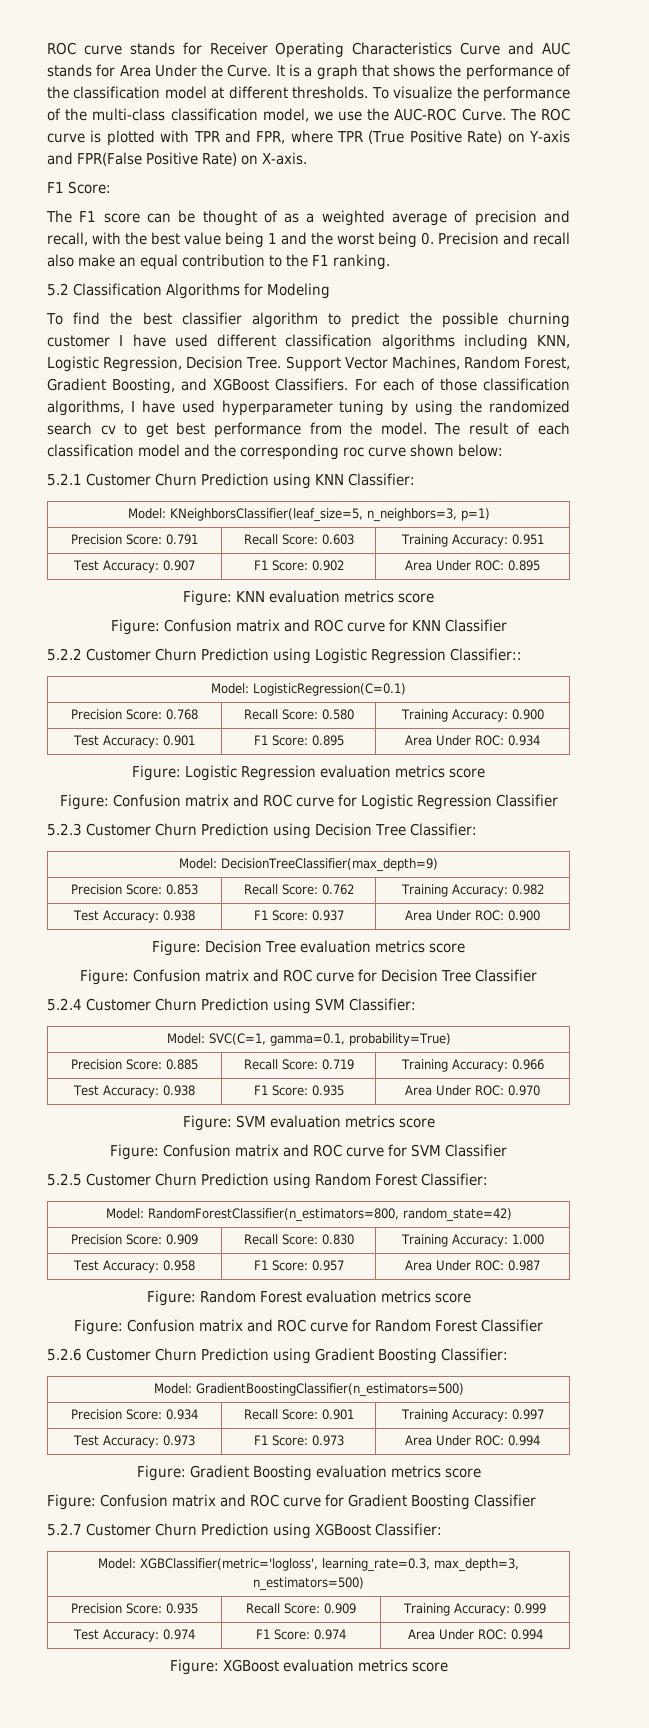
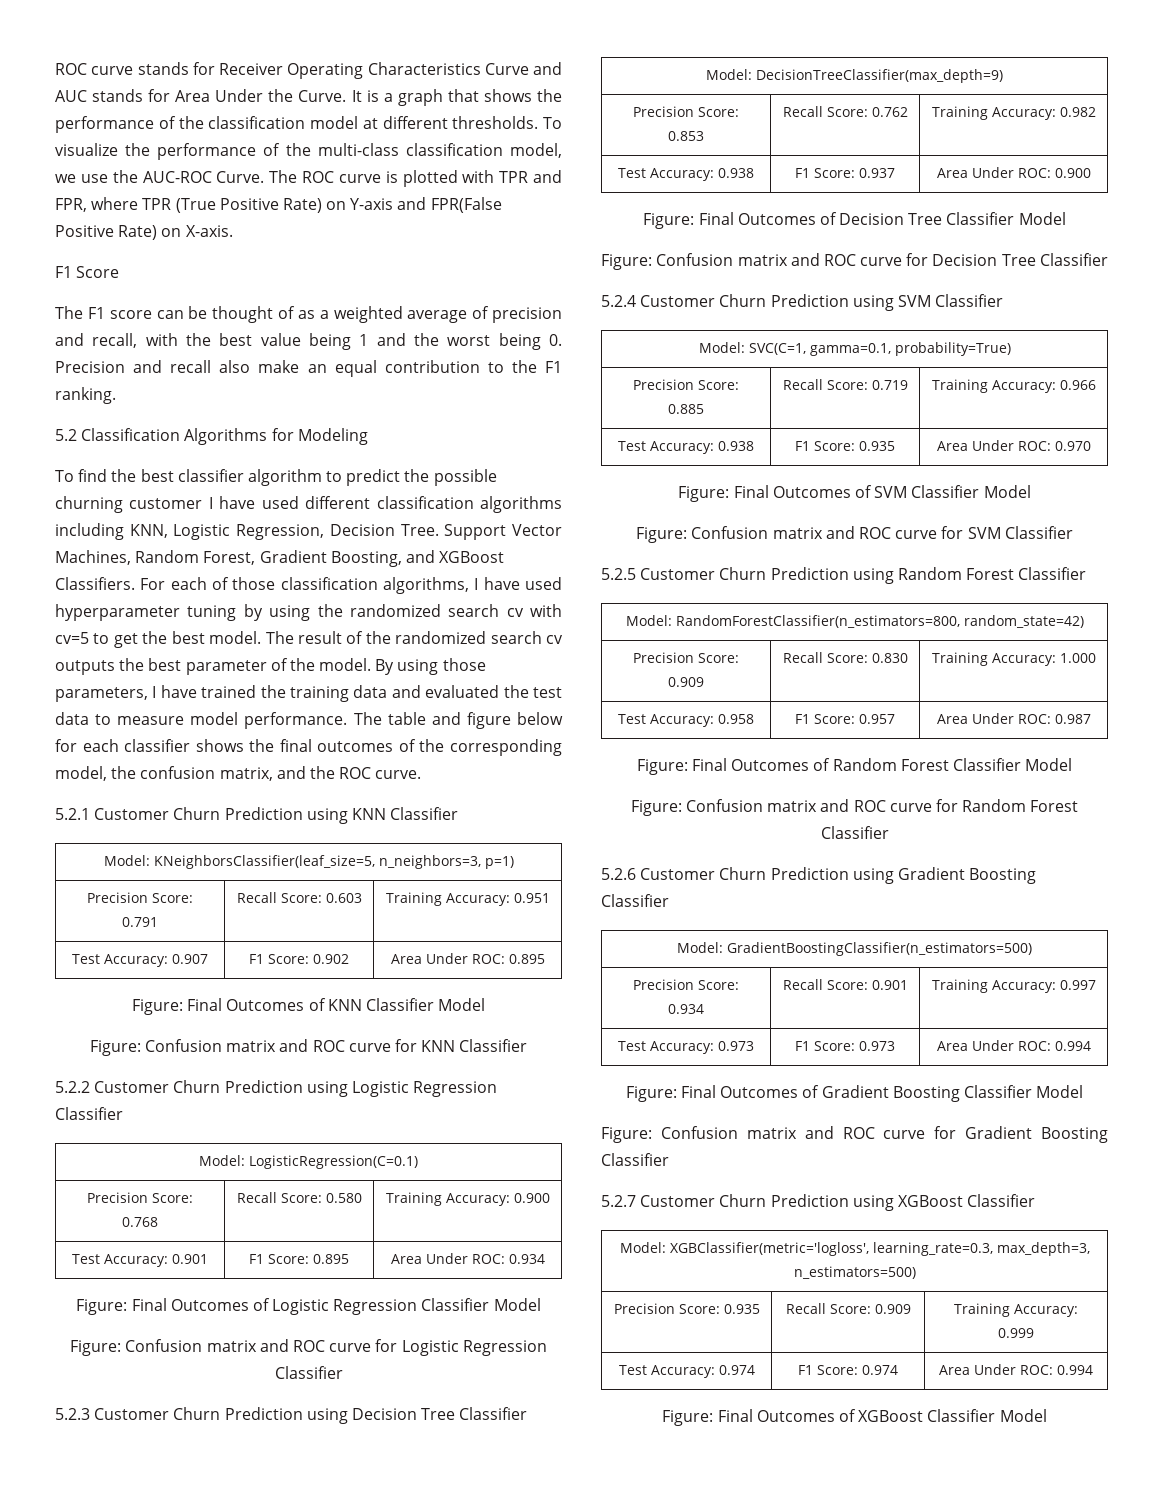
[68,181,111,194] Score: -> [76,266,120,278] Score
[124,422,570,438] [47,444,503,460] to get best performance from the model. The result of each classification model and the corresponding roc curve shown below: -> [530,604,562,617] [55,631,563,648] [55,658,486,675] [55,685,562,702] [55,712,563,729] [55,739,562,756] [55,766,422,781] with cv=5 to get the best model. The result of the randomized search cv outputs the best parameter of the model. By using those parameters, I have trained the training data and evaluated the test data to measure model performance. The table and figure below for each classifier shows the final outcomes of the corresponding model, the confusion matrix, and the ROC curve.
[348,473,415,486] Classifier: -> [390,807,459,820] Classifier
[235,590,434,603] KNN evaluation metrics score -> [187,998,486,1011] Final Outcomes of KNN Classifier Model
[450,648,522,661] Classifier:: -> [55,1107,123,1120] Classifier
[184,765,485,781] Logistic Regression evaluation metrics score -> [131,1298,541,1315] Final Outcomes of Logistic Regression Classifier Model
[409,823,477,836] Classifier: -> [459,1407,528,1420] Classifier
[205,940,465,953] Decision Tree evaluation metrics score -> [698,212,1066,225] Final Outcomes of Decision Tree Classifier Model
[349,998,416,1011] Classifier: -> [935,294,1004,307] Classifier
[235,1115,435,1128] SVM evaluation metrics score -> [733,485,1031,498] Final Outcomes of SVM Classifier Model
[421,1173,488,1186] Classifier: -> [1018,567,1087,580] Classifier
[199,1290,471,1303] Random Forest evaluation metrics score -> [692,758,1073,771] Final Outcomes of Random Forest Classifier Model
[441,1348,508,1361] Classifier: -> [601,894,669,907] Classifier
[189,1465,481,1481] Gradient Boosting evaluation metrics score -> [681,1085,1084,1102] Final Outcomes of Gradient Boosting Classifier Model
[375,1523,442,1536] Classifier: -> [967,1194,1036,1207] Classifier
[222,1659,448,1672] XGBoost evaluation metrics score -> [717,1409,1047,1422] Final Outcomes of XGBoost Classifier Model

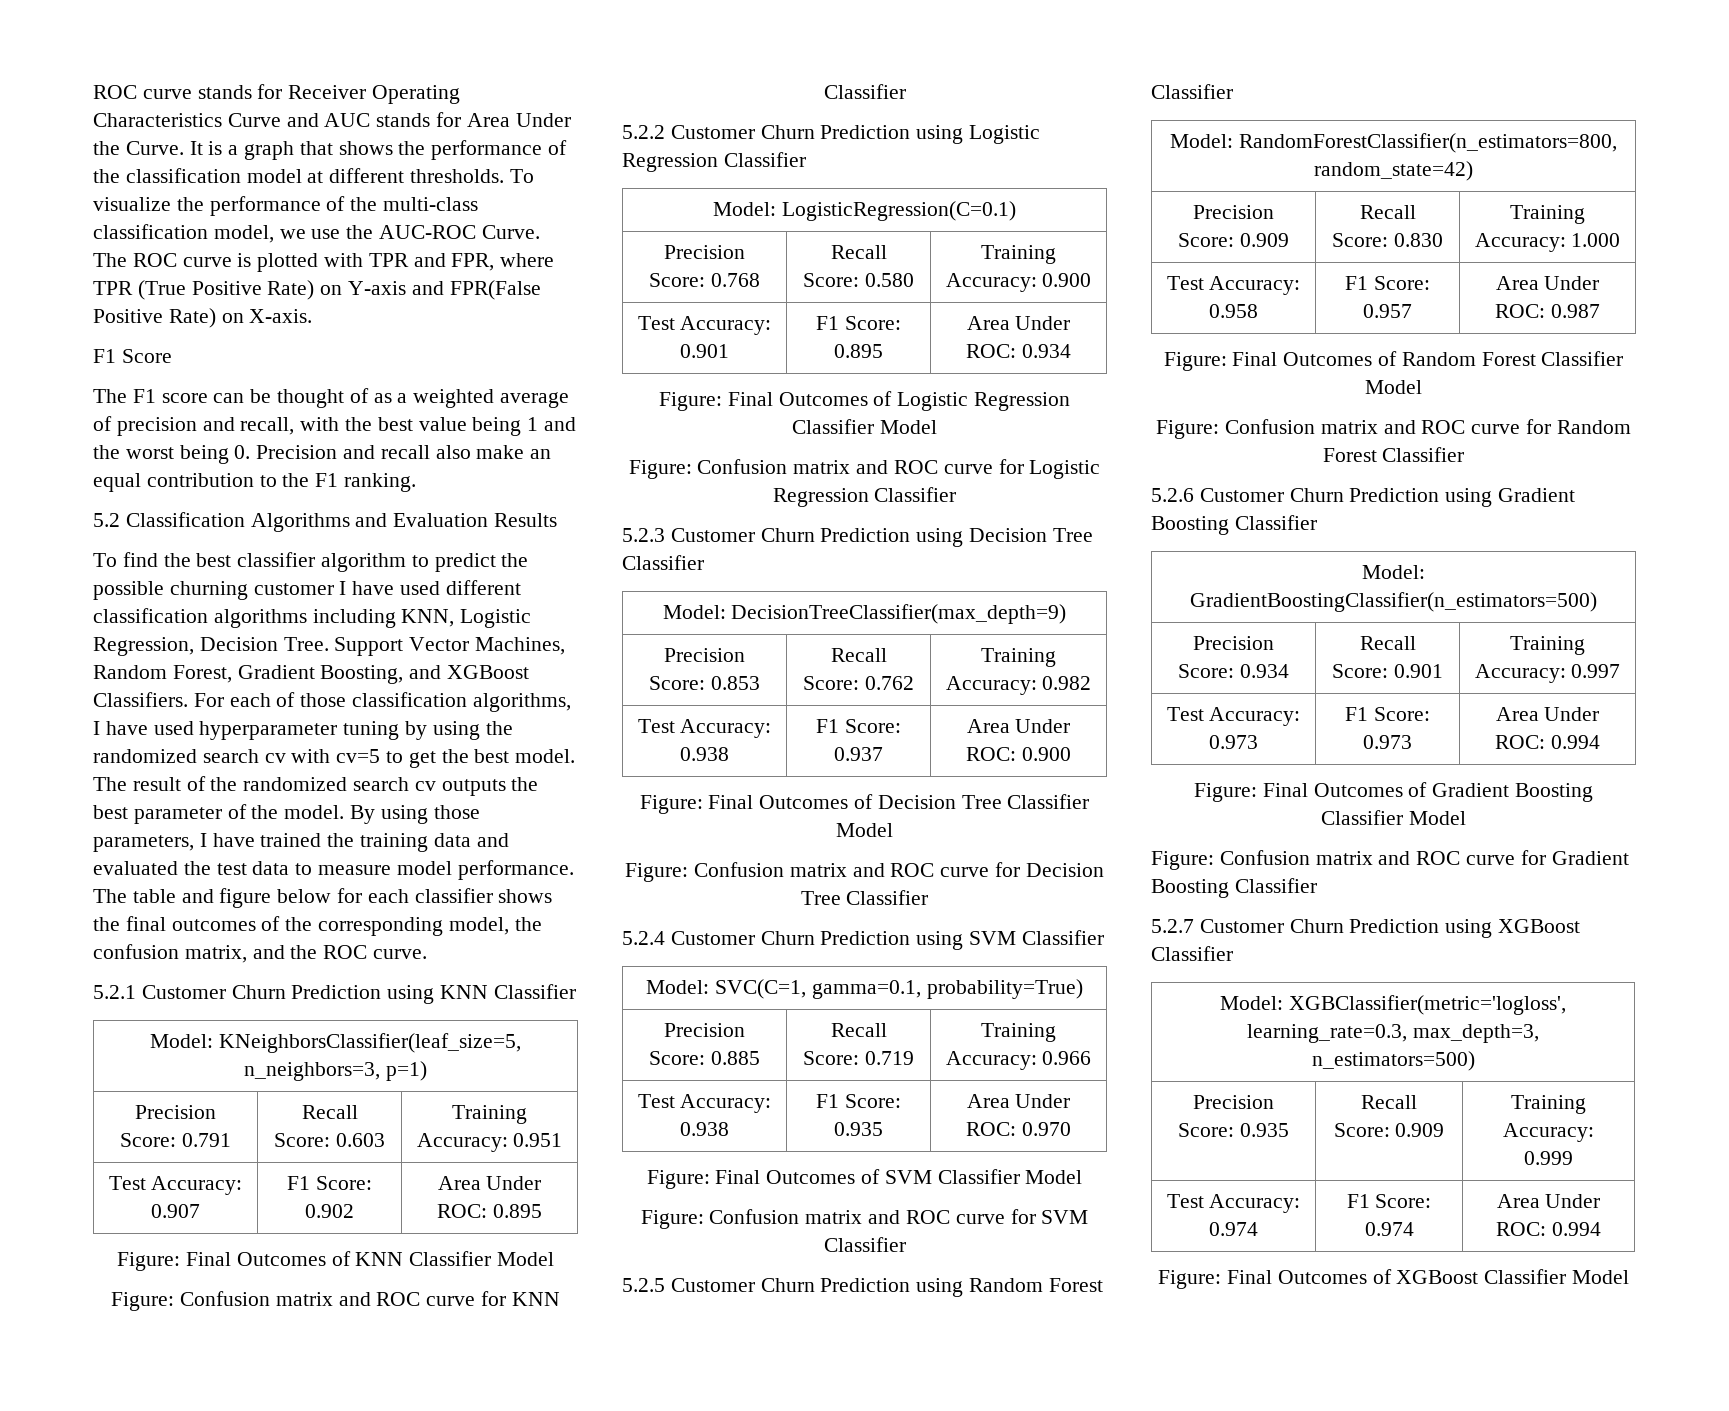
[271,428,368,445] for Modeling -> [355,513,558,527] and Evaluation Results

